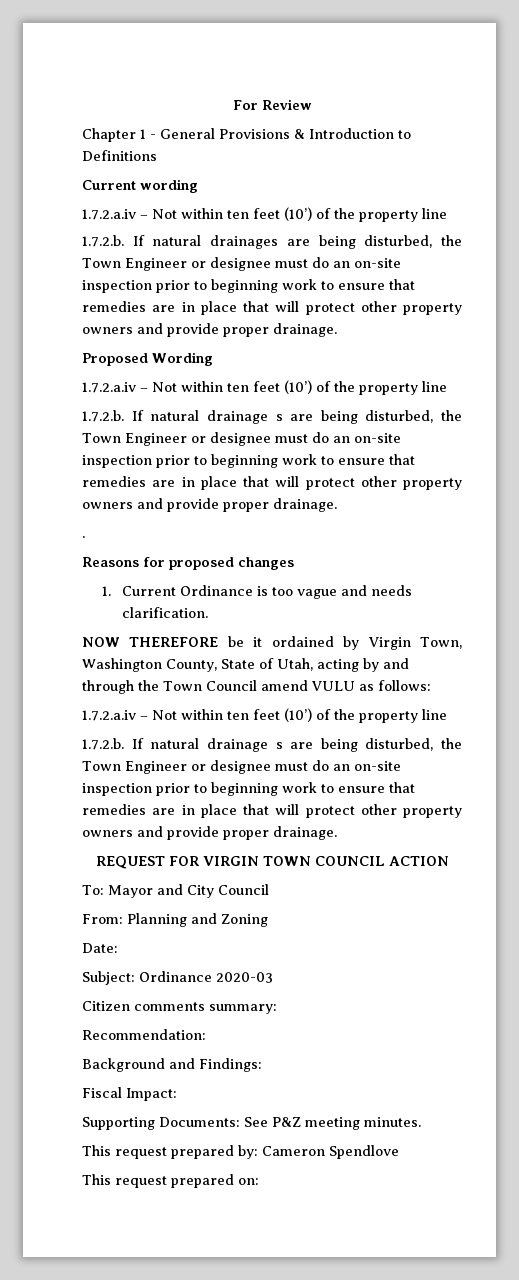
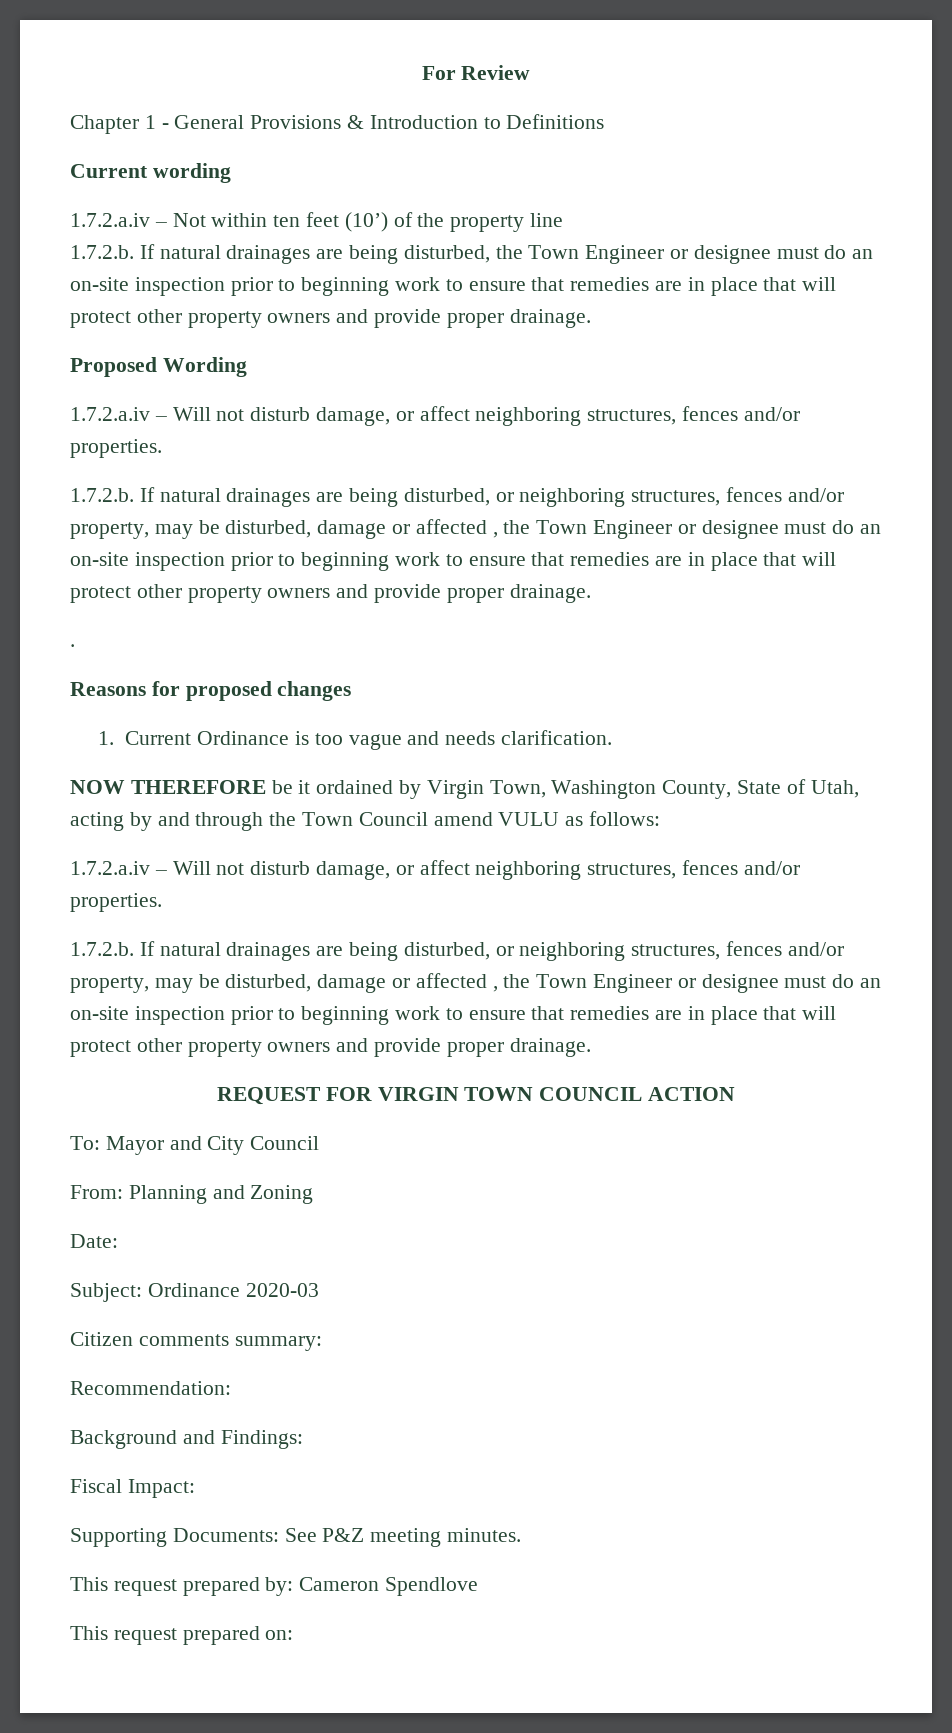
[152,380,447,395] [82,410,434,424] Not within ten feet (10’) of the property line // 1.7.2.b. If natural drainage s are being disturbed, -> [172,406,800,426] [70,439,162,458] [70,487,844,507] [70,519,498,539] Will not disturb damage, or affect neighboring structures, fences and/or properties. // 1.7.2.b. If natural drainages are being disturbed, or neighboring structures, fences and/or property, may be disturbed, damage or affected ,
[152,708,447,723] [82,738,434,752] Not within ten feet (10’) of the property line // 1.7.2.b. If natural drainage s are being disturbed, -> [172,860,800,880] [70,893,162,912] [70,941,844,961] [70,973,498,993] Will not disturb damage, or affect neighboring structures, fences and/or properties. // 1.7.2.b. If natural drainages are being disturbed, or neighboring structures, fences and/or property, may be disturbed, damage or affected ,

